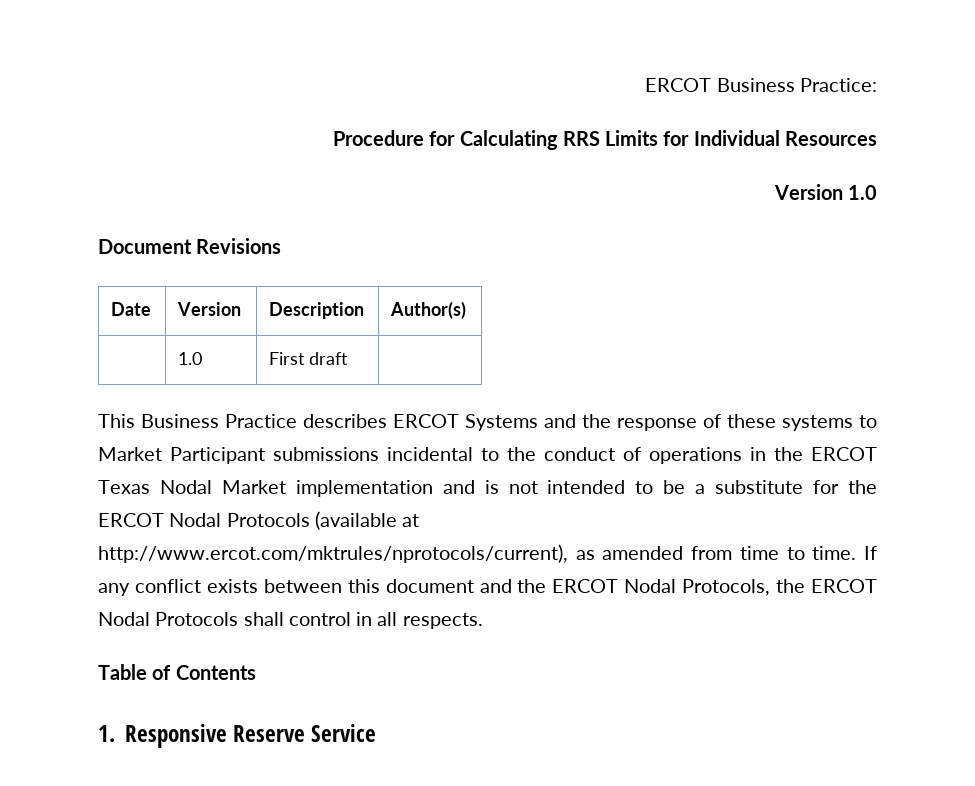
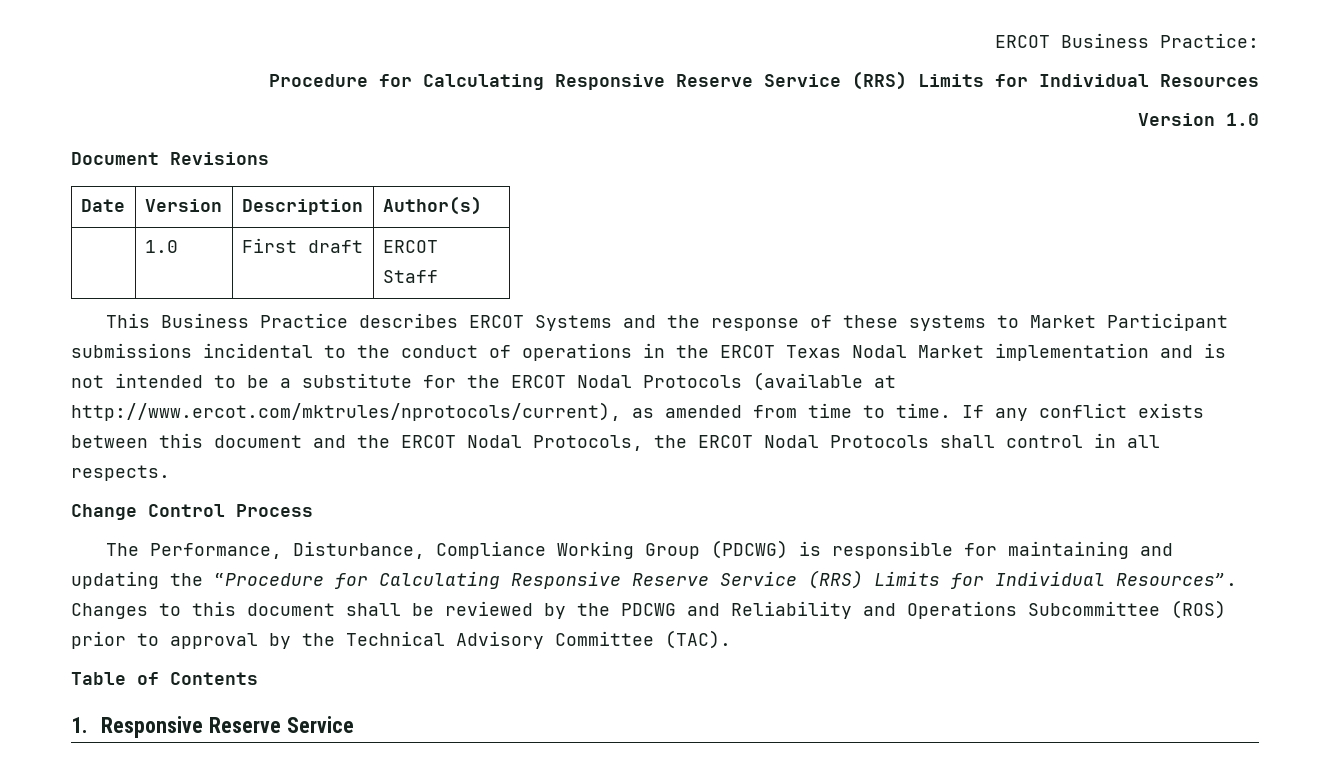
[562,131,600,146] RRS -> [555,71,907,90] Responsive Reserve Service (RRS)
(349, 358) none -> [382,240,438,253] [382,270,438,283] ERCOT Staff
(483, 621) none -> [71,504,313,520] [105,540,1173,559] [71,570,1237,589] [71,600,1226,619] [71,630,731,649] // Change Control Process // The Performance, Disturbance, Compliance Working Group (PDCWG) is responsible for maintaining and updating the “Procedure for Calculating Responsive Reserve Service (RRS) Limits for Individual Resources”. Changes to this document shall be reviewed by the PDCWG and Reliability and Operations Subcommittee (ROS) prior to approval by the Technical Advisory Committee (TAC).

